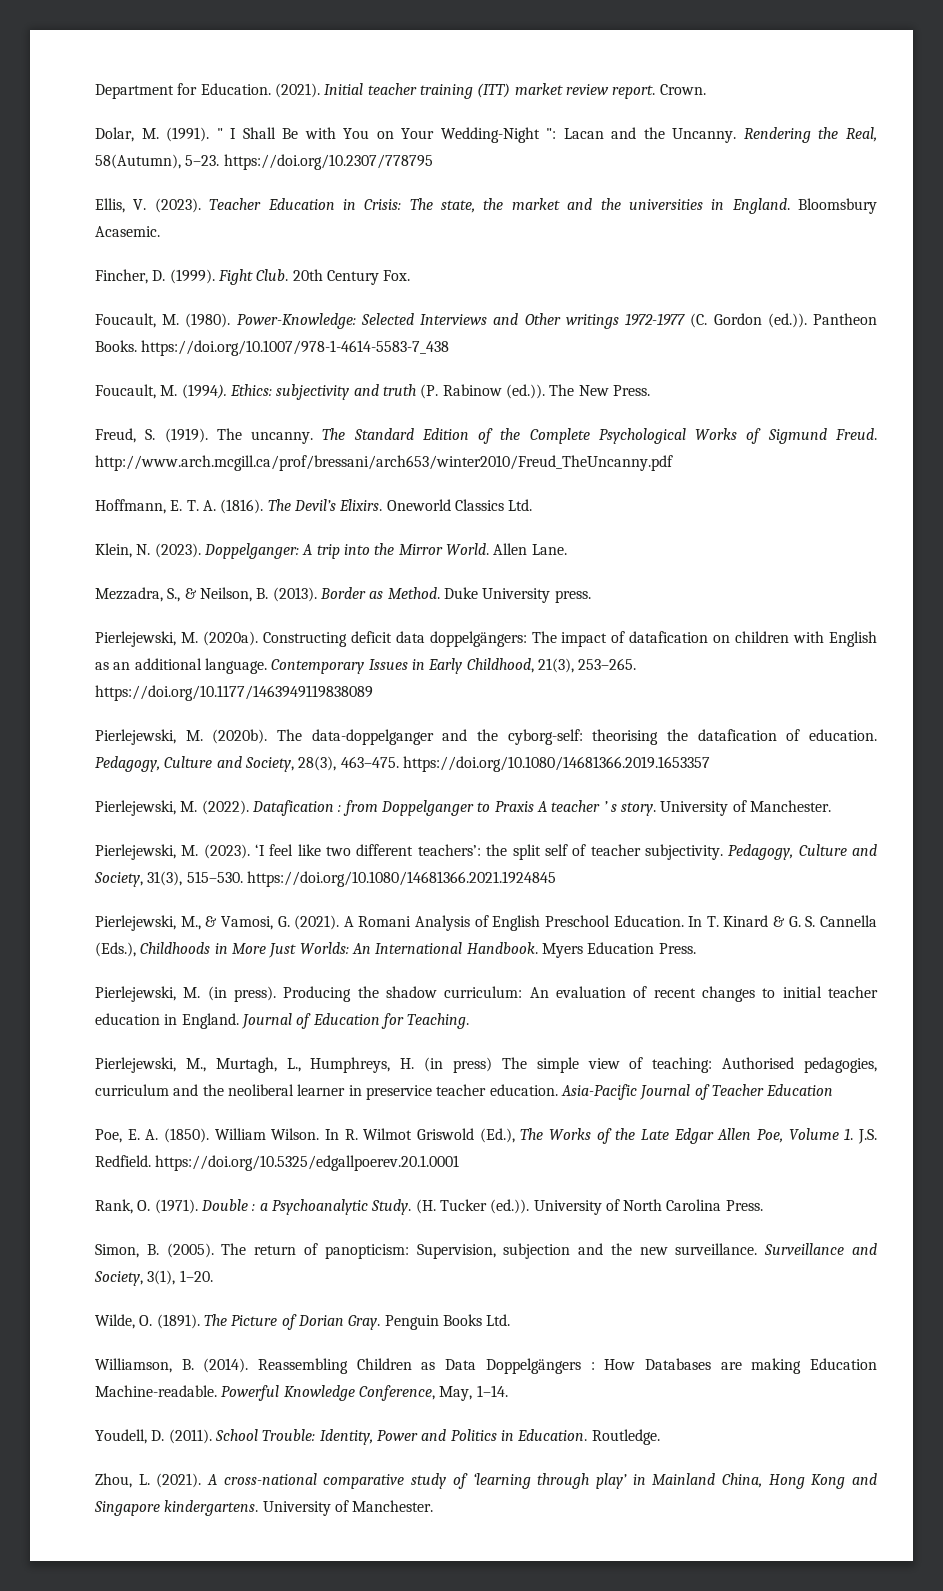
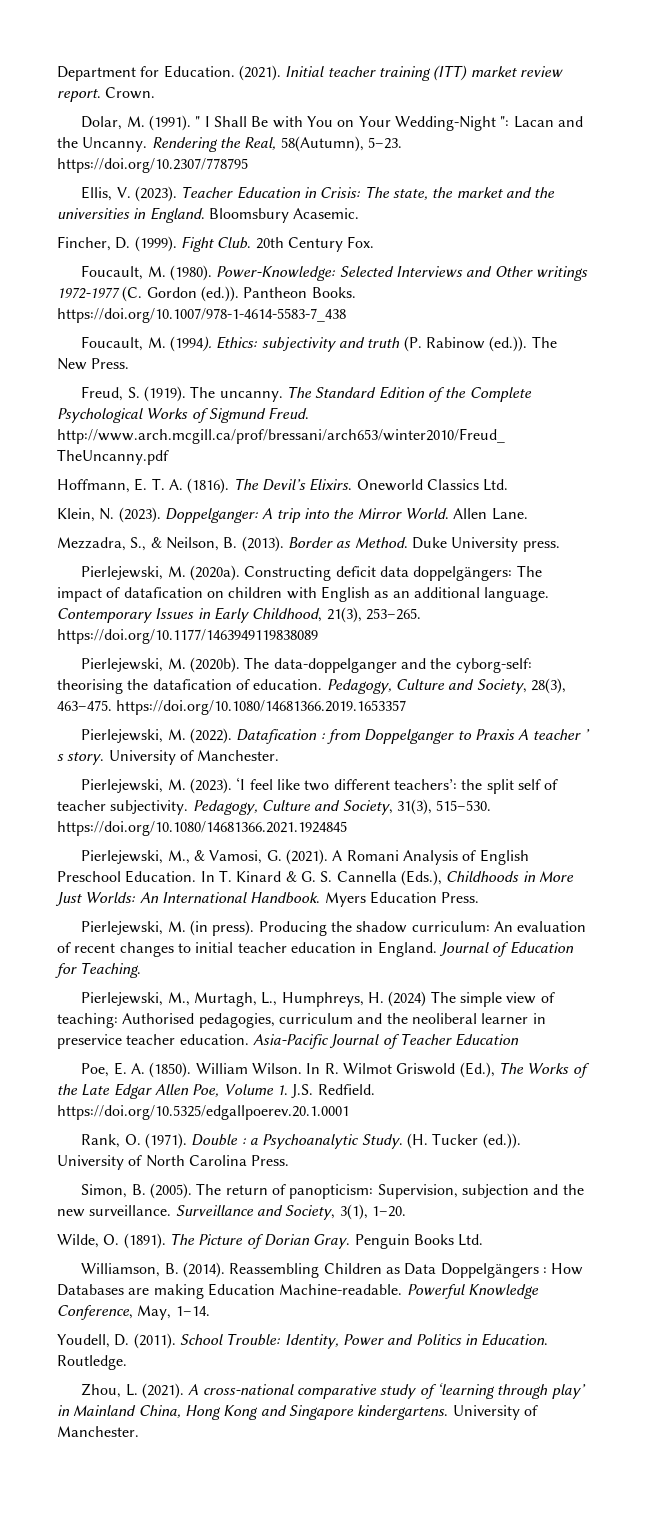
[424,1057,492,1073] (in press) -> [388,991,427,1007] (2024)

